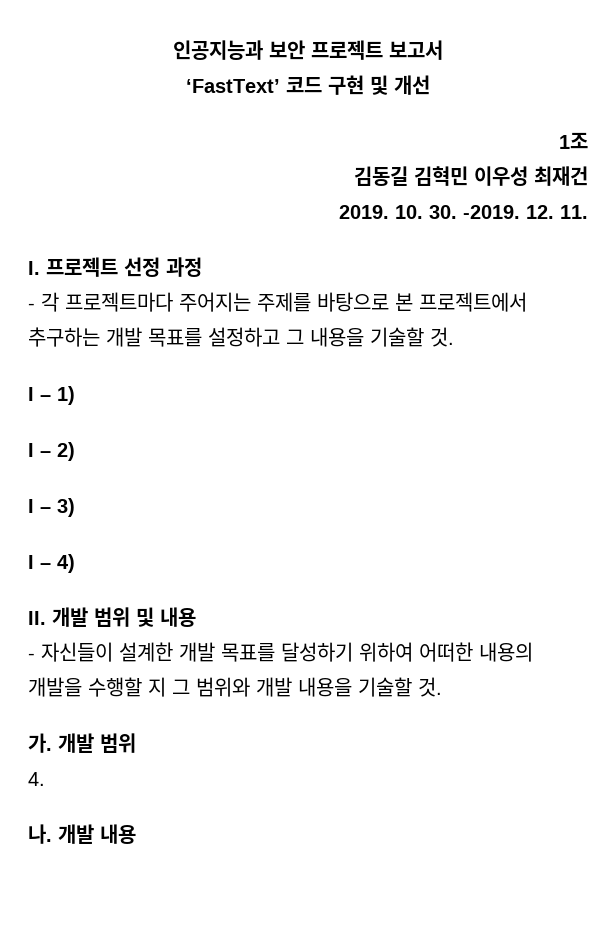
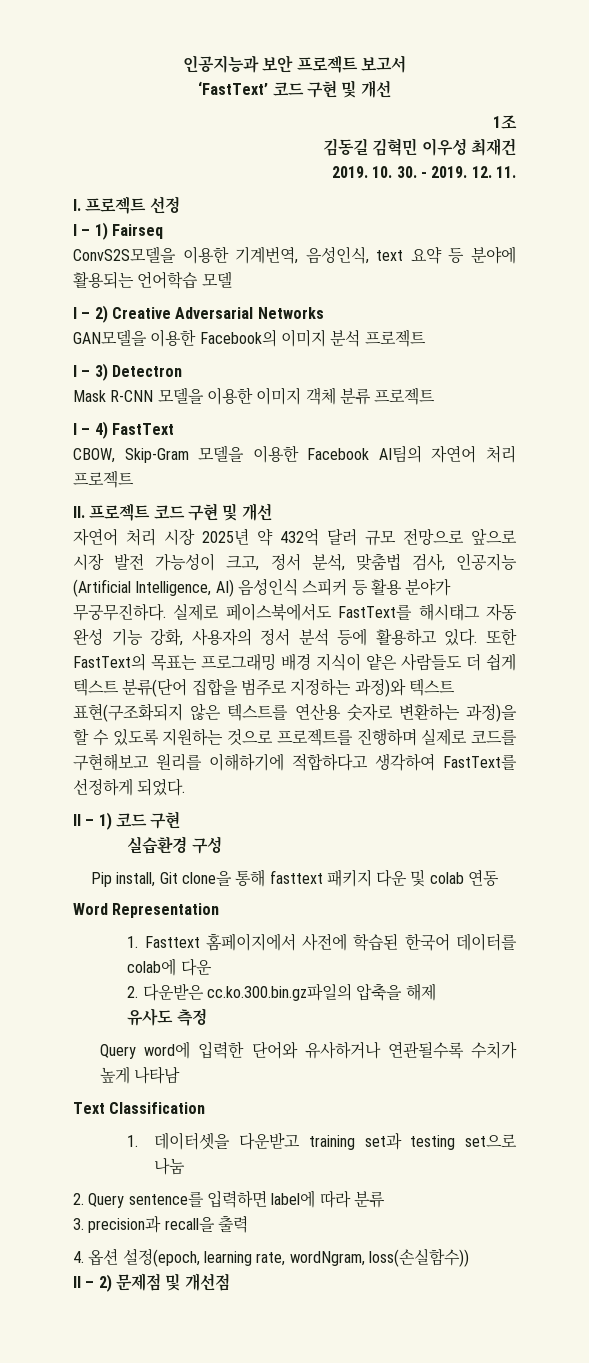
[463,205,520,219] -2019. -> [421,166,468,178] - 2019.
[166,257,202,277] [28,292,527,312] [28,327,454,347] [28,386,75,405] [28,442,75,461] [28,498,75,517] [28,554,75,573] [28,607,196,627] [28,642,533,662] [28,677,442,697] [28,733,136,753] [28,772,45,786] [28,824,136,844] 과정 // - 각 프로젝트마다 주어지는 주제를 바탕으로 본 프로젝트에서 추구하는 개발 목표를 설정하고 그 내용을 기술할 것. // I – 1) // I – 2) // I – 3) // I – 4) // II. 개발 범위 및 내용 // - 자신들이 설계한 개발 목표를 달성하기 위하여 어떠한 내용의 개발을 수행할 지 그 범위와 개발 내용을 기술할 것. // 가. 개발 범위 // 4. // 나. 개발 내용 -> [73,222,163,240] [73,246,516,264] [73,271,232,289] [73,305,324,323] [73,329,426,347] [73,363,182,381] [73,387,436,405] [73,421,174,439] [73,445,516,463] [73,470,134,488] [73,503,272,521] [73,528,517,546] [73,553,517,571] [73,578,452,597] [73,603,518,621] [73,628,517,646] [73,653,516,671] [73,678,455,697] [73,703,518,722] [73,728,517,746] [73,753,517,771] [73,778,186,796] [73,811,181,830] [127,836,222,854] [90,869,500,887] [73,903,220,918] [127,933,517,951] [127,958,212,976] [127,983,436,1001] [127,1008,207,1026] [100,1041,517,1059] [100,1066,181,1084] [73,1102,206,1114] [127,1132,517,1150] [154,1157,186,1175] [73,1190,385,1208] [73,1215,248,1233] [73,1248,469,1267] [73,1273,230,1292] // I – 1) Fairseq // ConvS2S모델을 이용한 기계번역, 음성인식, text 요약 등 분야에 활용되는 언어학습 모델 // I – 2) Creative Adversarial Networks // GAN모델을 이용한 Facebook의 이미지 분석 프로젝트 // I – 3) Detectron // Mask R-CNN 모델을 이용한 이미지 객체 분류 프로젝트 // I – 4) FastText // CBOW, Skip-Gram 모델을 이용한 Facebook AI팀의 자연어 처리 프로젝트 // II. 프로젝트 코드 구현 및 개선 // 자연어 처리 시장 2025년 약 432억 달러 규모 전망으로 앞으로 시장 발전 가능성이 크고, 정서 분석, 맞춤법 검사, 인공지능 (Artificial Intelligence, AI) 음성인식 스피커 등 활용 분야가 무궁무진하다. 실제로 페이스북에서도 FastText를 해시태그 자동 완성 기능 강화, 사용자의 정서 분석 등에 활용하고 있다. 또한 FastText의 목표는 프로그래밍 배경 지식이 얕은 사람들도 더 쉽게 텍스트 분류(단어 집합을 범주로 지정하는 과정)와 텍스트 표현(구조화되지 않은 텍스트를 연산용 숫자로 변환하는 과정)을 할 수 있도록 지원하는 것으로 프로젝트를 진행하며 실제로 코드를 구현해보고 원리를 이해하기에 적합하다고 생각하여 FastText를 선정하게 되었다. // II – 1) 코드 구현 // 실습환경 구성 // Pip install, Git clone을 통해 fasttext 패키지 다운 및 colab 연동 // Word Representation // 1. Fasttext 홈페이지에서 사전에 학습된 한국어 데이터를 colab에 다운 // 2. 다운받은 cc.ko.300.bin.gz파일의 압축을 해제 // 유사도 측정 // Query word에 입력한 단어와 유사하거나 연관될수록 수치가 높게 나타남 // Text Classification // 1. 데이터셋을 다운받고 training set과 testing set으로 나눔 // 2. Query sentence를 입력하면 label에 따라 분류 // 3. precision과 recall을 출력 // 4. 옵션 설정(epoch, learning rate, wordNgram, loss(손실함수)) // II – 2) 문제점 및 개선점

